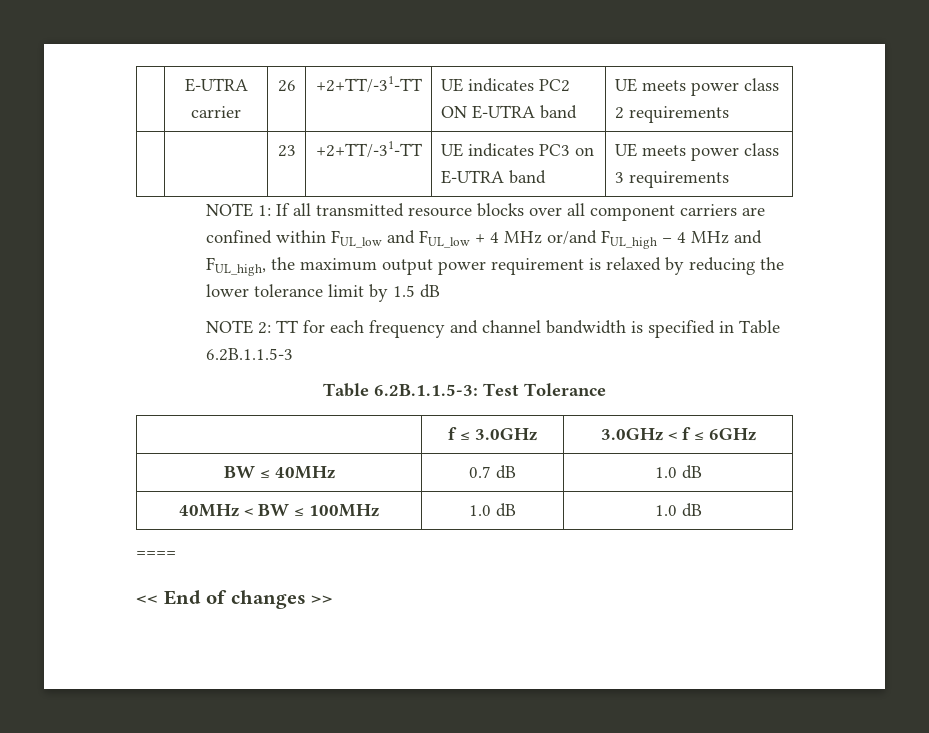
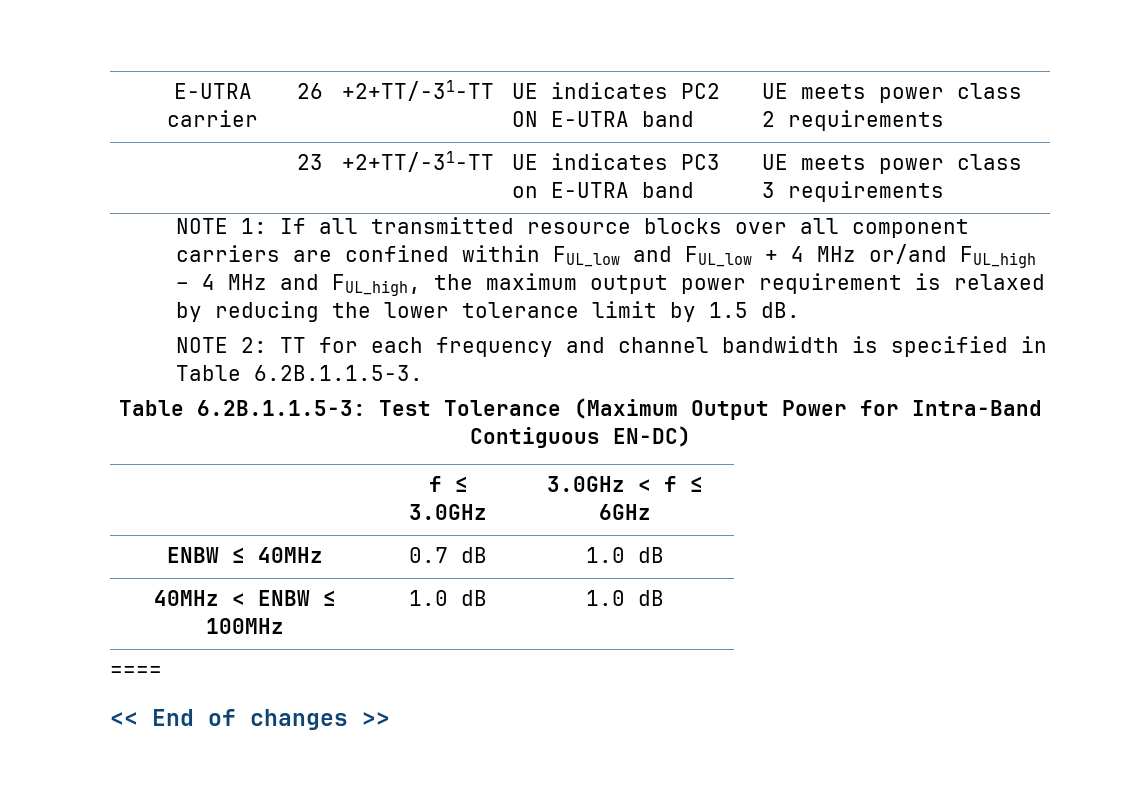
[419,284,440,298] dB -> [761,302,801,318] dB.
[205,348,293,361] 6.2B.1.1.5-3 -> [254,365,424,381] 6.2B.1.1.5-3.
(606, 389) none -> [573,398,1042,420] [469,426,691,448] (Maximum Output Power for Intra-Band Contiguous EN-DC)
[223,466,255,478] BW -> [167,547,219,563] ENBW
[258,504,289,516] BW -> [258,590,310,606] ENBW

